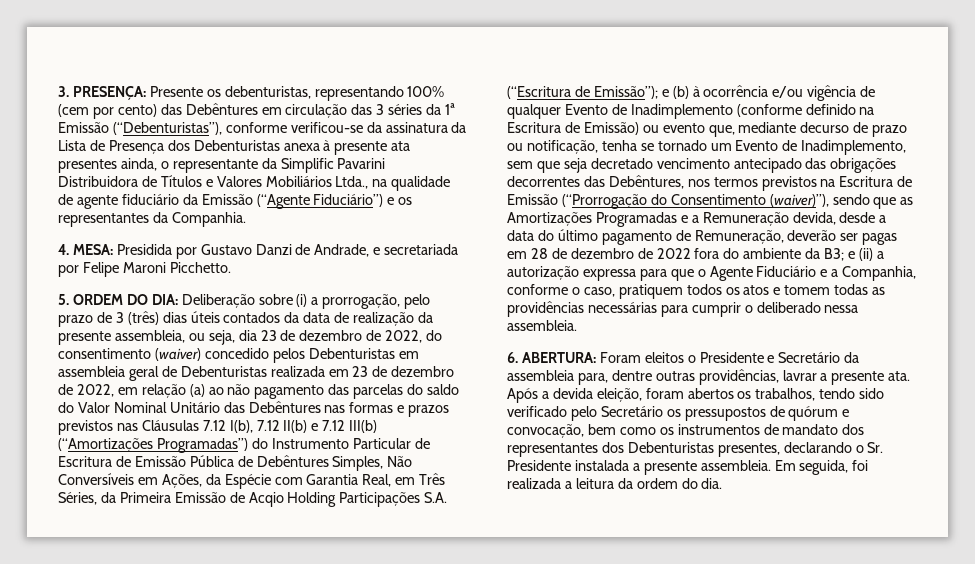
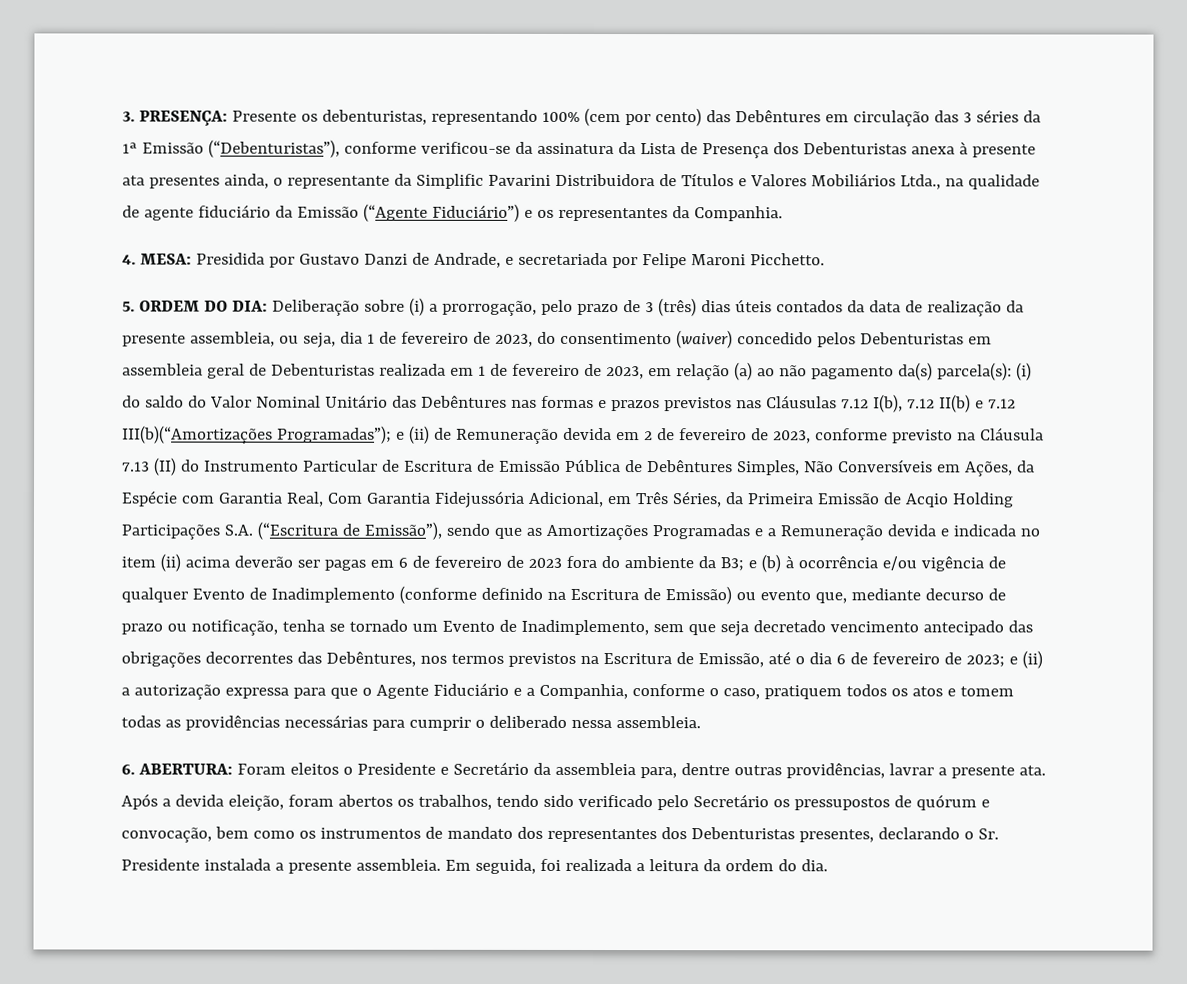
[260,330,423,343] 23 de dezembro de 2022, -> [366,331,533,347] 1 de fevereiro de 2023,
[352,366,455,377] [58,384,114,397] 23 de dezembro de 2022, -> [477,363,644,380] 1 de fevereiro de 2023,
[328,384,404,399] das parcelas -> [897,362,1032,381] da(s) parcela(s): (i)
[349,420,378,433] [58,438,248,453] III(b) (“Amortizações Programadas”) -> [122,425,1044,444] [122,457,177,476] III(b)(“Amortizações Programadas”); e (ii) de Remuneração devida em 2 de fevereiro de 2023, conforme previsto na Cláusula 7.13 (II)
(392, 480) none -> [326,490,603,508] Com Garantia Fidejussória Adicional,
[593,86,658,99] Emissão”); -> [363,521,1040,541] [121,553,744,572] Emissão”), sendo que as Amortizações Programadas e a Remuneração devida e indicada no item (ii) acima deverão ser pagas em 6 de fevereiro de 2023 fora do ambiente da B3;
[507,194,914,209] [507,212,887,227] [507,229,898,245] [507,248,845,261] Emissão (“Prorrogação do Consentimento (waiver)”), sendo que as Amortizações Programadas e a Remuneração devida, desde a data do último pagamento de Remuneração, deverão ser pagas em 28 de dezembro de 2022 fora do ambiente da B3; -> [697,651,1005,668] Emissão, até o dia 6 de fevereiro de 2023;

